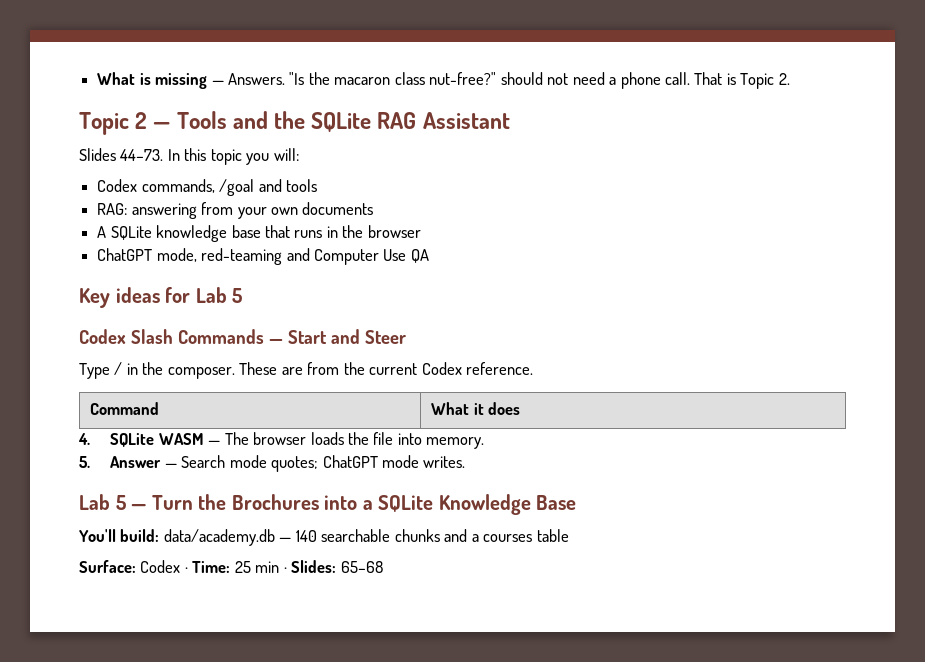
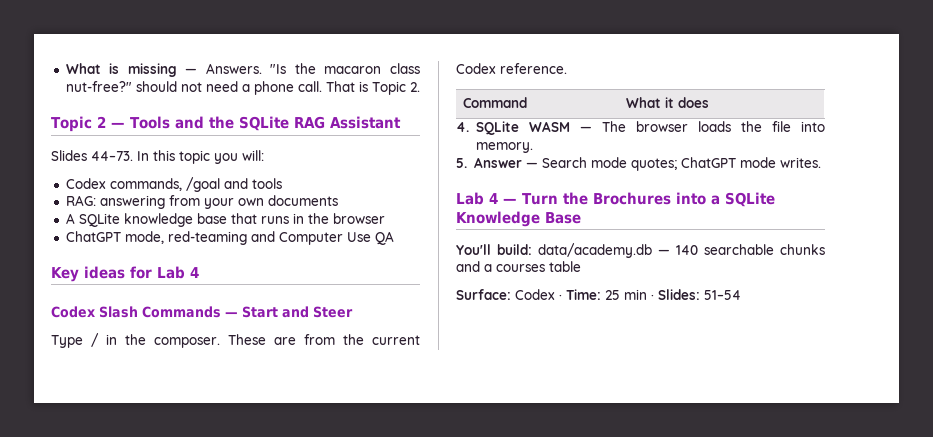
[232,288,243,303] 5 -> [190,267,199,278] 4
[115,495,126,510] 5 -> [489,193,498,204] 4
[340,561,383,573] 65–68 -> [704,290,741,300] 51–54

